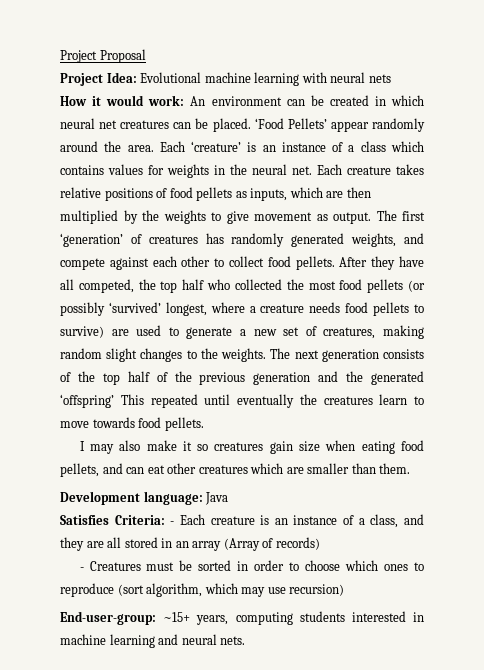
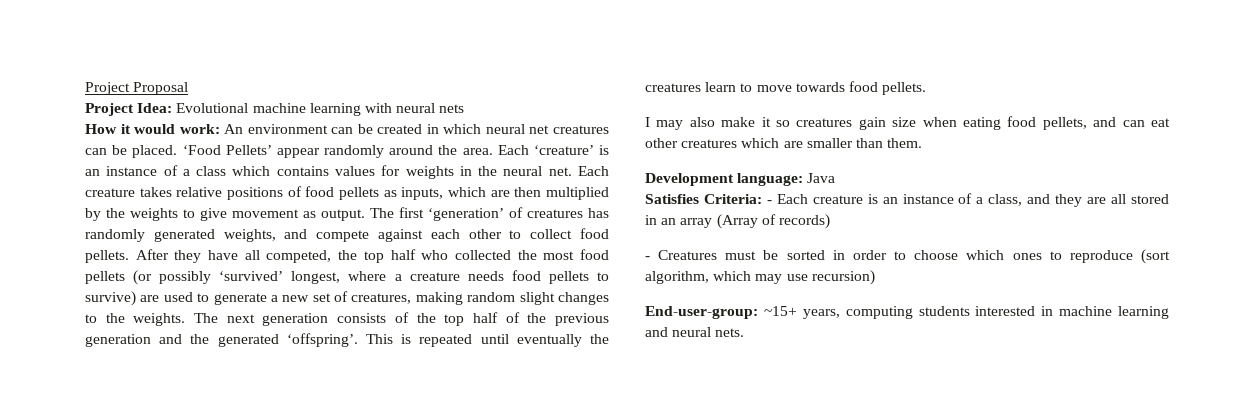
[60,394,144,408] ‘offspring’ This -> [286,333,412,347] ‘offspring’. This is

